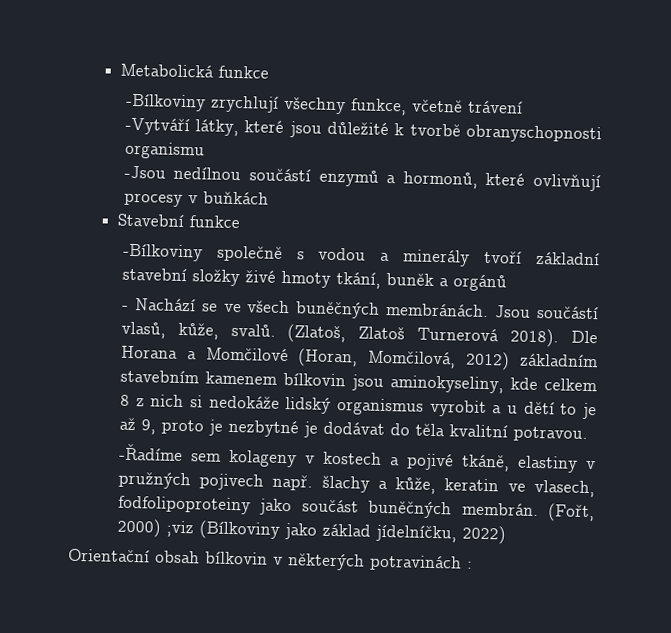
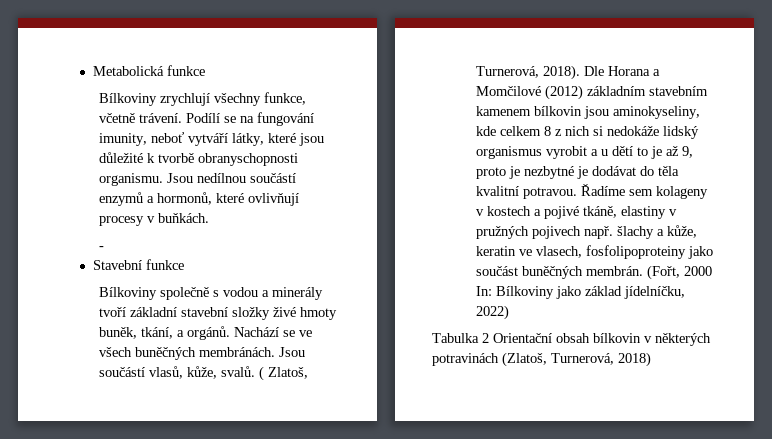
[125,93,206,112] -Bílkoviny -> [99,93,158,106] Bílkoviny
[467,100,523,114] [124,117,190,136] trávení // -Vytváří -> [139,112,315,126] [99,132,229,146] trávení. Podílí se na fungování imunity, neboť vytváří
[124,141,205,160] [123,165,166,179] organismu // -Jsou -> [99,173,194,186] organismu. Jsou
[202,191,269,205] buňkách -> [158,213,210,223] [99,246,105,250] buňkách. // -
[122,243,203,262] -Bílkoviny -> [99,287,158,300] Bílkoviny
[335,271,507,292] [121,305,129,310] tkání, buněk a orgánů // - -> [99,326,231,340] buněk, tkání, a orgánů.
[287,324,500,344] (Zlatoš, Zlatoš Turnerová -> [259,366,309,381] [476,66,540,78] ( Zlatoš, Turnerová,
[298,348,511,371] (Horan, Momčilová, 2012) -> [545,85,584,100] (2012)
[118,443,183,462] // -Řadíme -> [581,184,626,196] Řadíme
[117,495,251,515] fodfolipoproteiny -> [586,245,687,259] fosfolipoproteiny
[116,518,280,540] 2000) ;viz (Bílkoviny -> [684,266,713,276] [476,286,555,299] 2000 In: Bílkoviny
(506, 535) none -> [432,333,489,343] Tabulka 2
[467,561,473,569] : -> [502,352,651,367] (Zlatoš, Turnerová, 2018)

